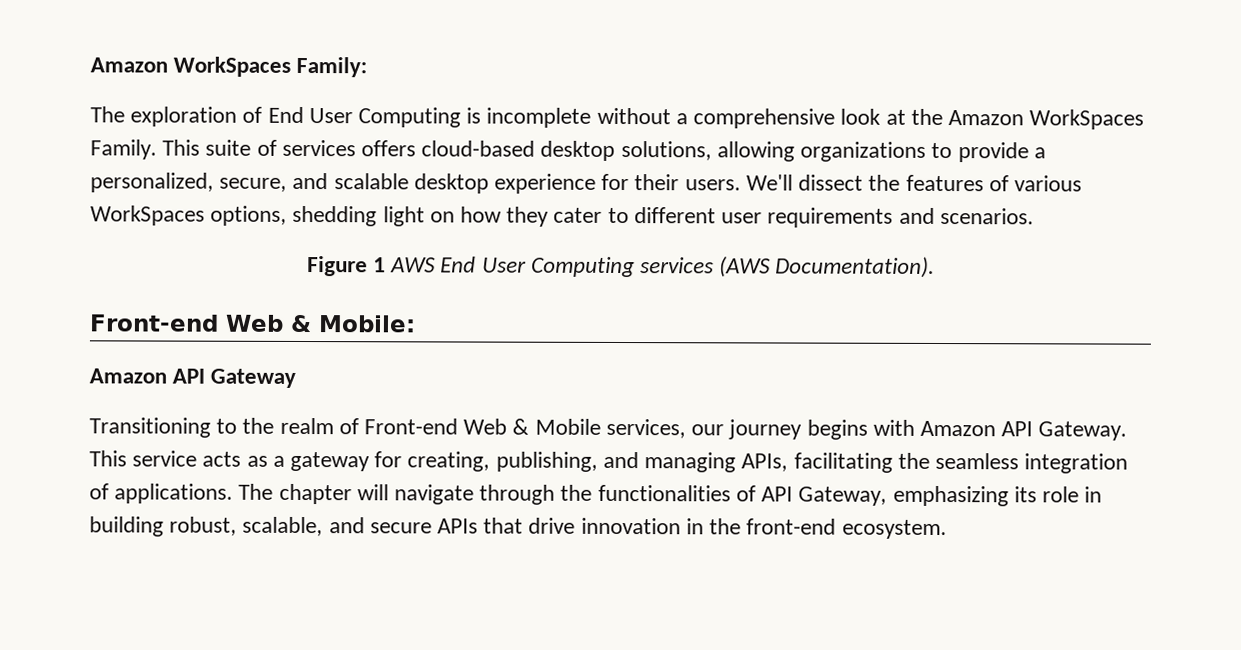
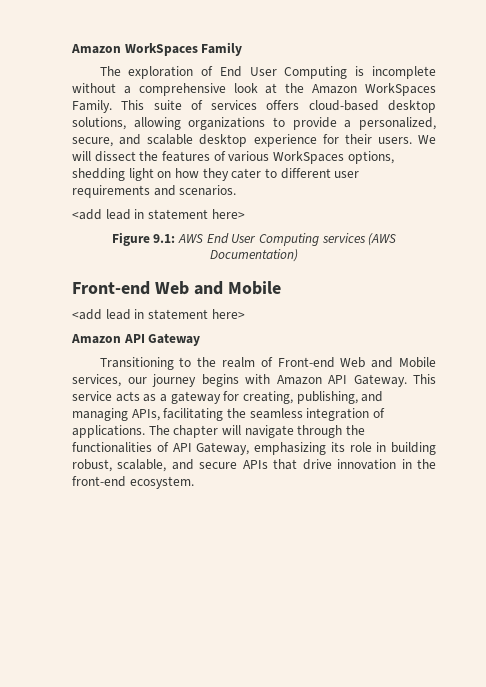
[90,56,368,78] Amazon WorkSpaces Family: -> [71,42,243,56] Amazon WorkSpaces Family
[745,174,793,191] We'll -> [418,135,436,144] [72,151,91,161] We will
(1034, 216) none -> [72,209,245,220] // <add lead in statement here>
[372,257,386,273] 1 -> [153,234,176,243] 9.1:
[775,256,936,278] [89,314,416,333] Documentation). // Front-end Web & Mobile: -> [210,249,298,262] [72,281,281,295] [72,309,245,320] Documentation) // Front-end Web and Mobile // <add lead in statement here>
[512,418,530,435] & -> [371,357,394,368] and

